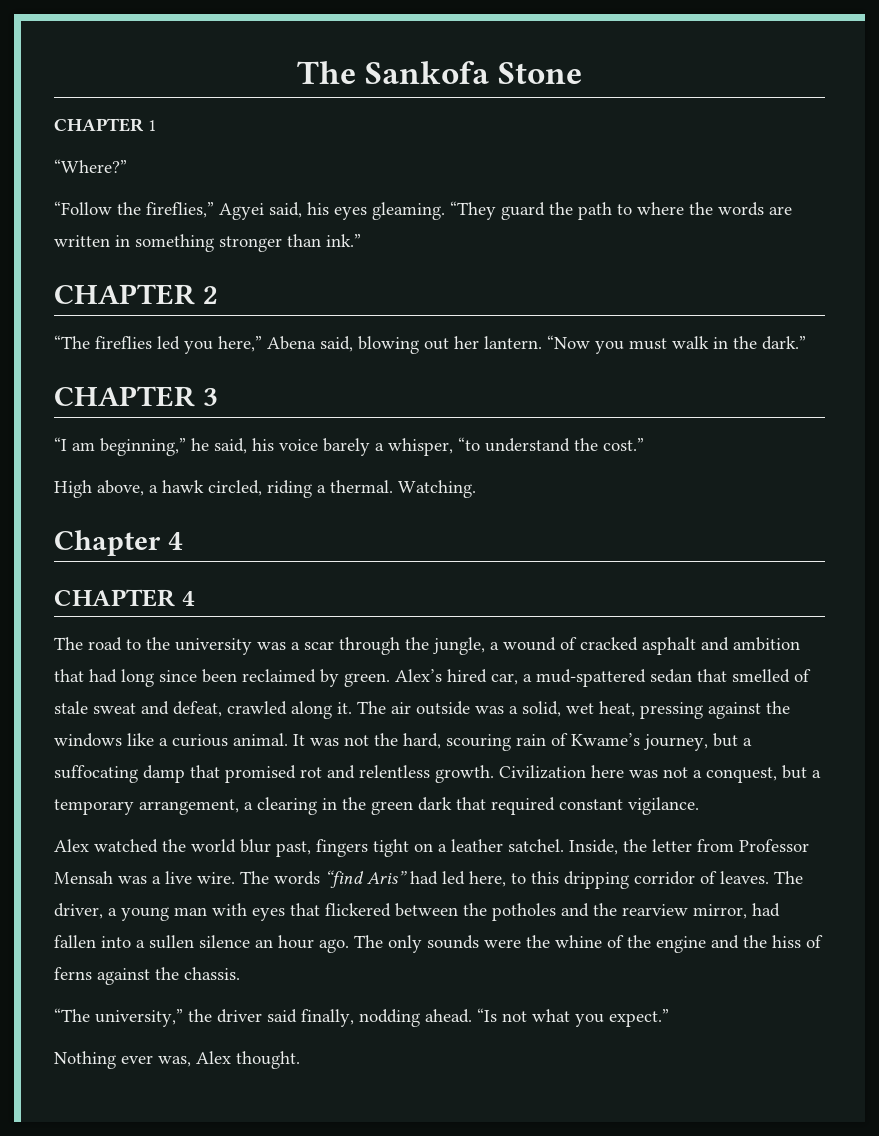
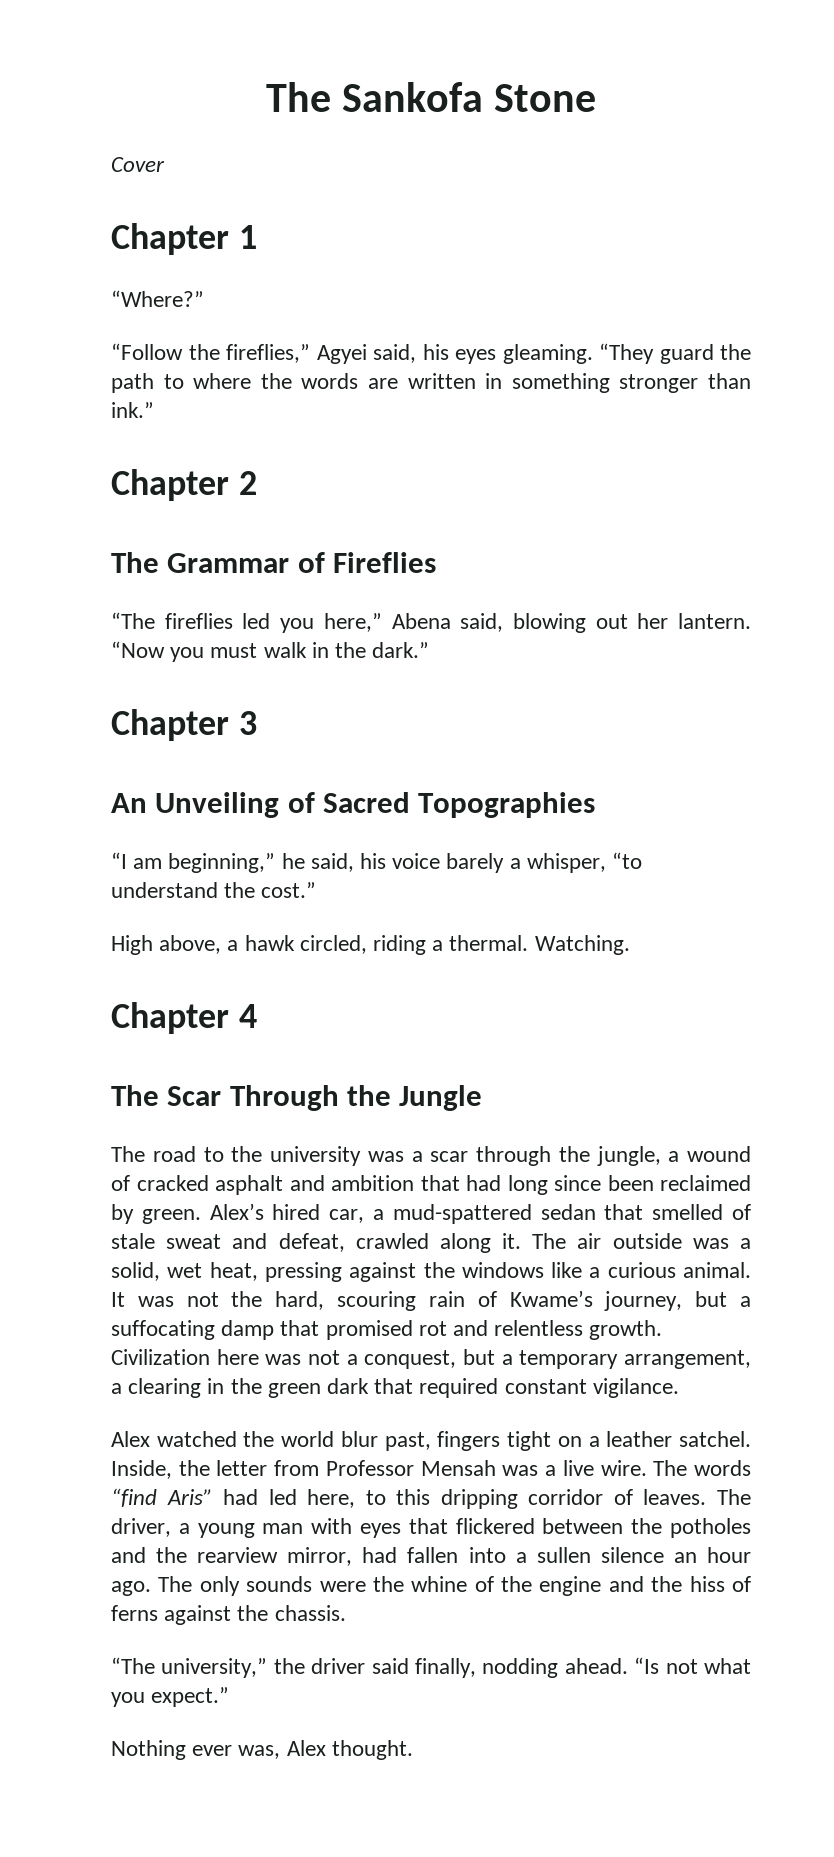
[54,118,144,132] CHAPTER -> [111,157,165,172] [111,223,229,255] Cover // Chapter
[54,284,195,305] CHAPTER -> [111,469,229,501] Chapter
(218, 295) none -> [111,552,437,573] // The Grammar of Fireflies
[54,386,195,407] CHAPTER -> [111,709,229,741] Chapter
(218, 397) none -> [111,792,596,818] // An Unveiling of Sacred Topographies
[54,589,195,607] CHAPTER 4 -> [111,1085,483,1111] The Scar Through the Jungle

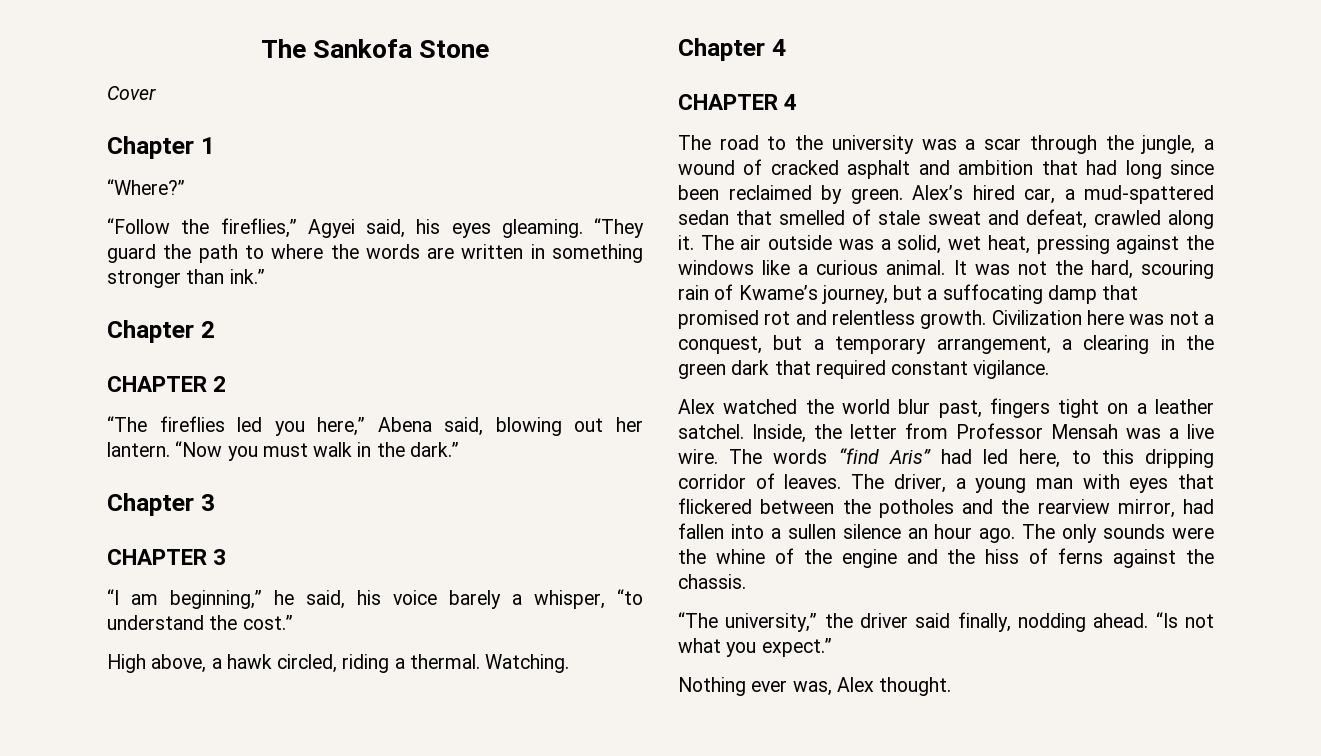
[111,552,437,573] The Grammar of Fireflies -> [107,376,227,392] CHAPTER 2
[111,792,596,818] An Unveiling of Sacred Topographies -> [107,549,227,565] CHAPTER 3
[111,1085,483,1111] The Scar Through the Jungle -> [678,94,798,110] CHAPTER 4

